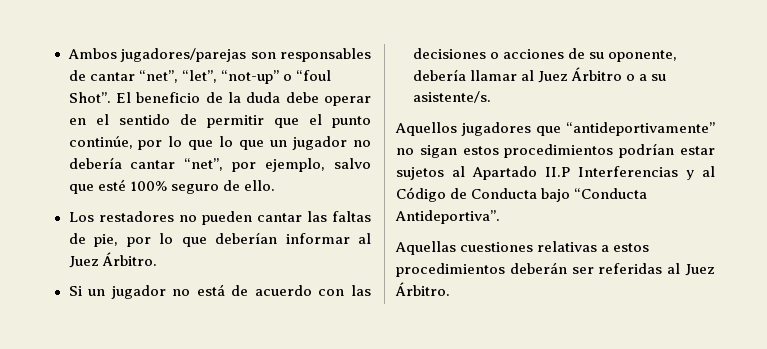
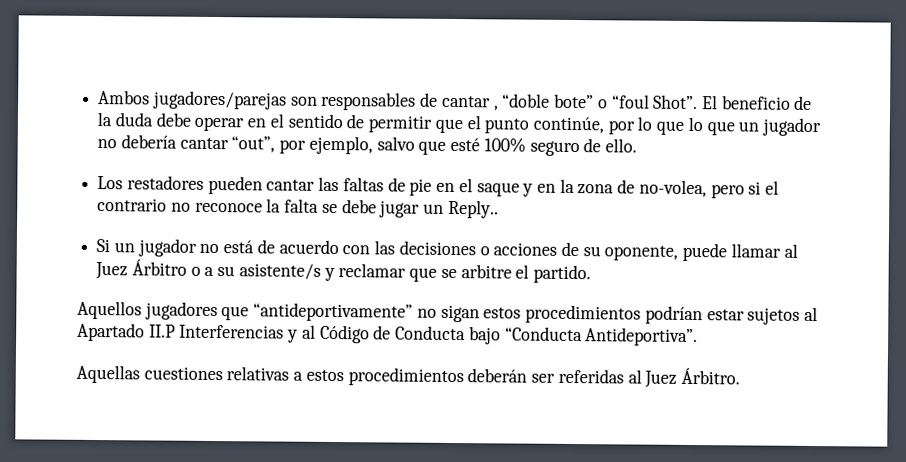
[138,70,279,84] “net”, “let”, “not-up” -> [493,93,595,111] , “doble bote”
[184,158,224,171] “net”, -> [231,136,276,153] “out”,
[178,215,197,222] no -> (204, 182) none
[94,232,371,247] [68,252,157,268] pie, por lo que deberían informar al Juez Árbitro. -> [409,178,780,199] [97,198,499,219] pie en el saque y en la zona de no-volea, pero si el contrario no reconoce la falta se debe jugar un Reply..
[412,69,466,81] debería -> [682,242,728,262] puede
[412,91,491,103] asistente/s. -> [238,263,591,284] asistente/s y reclamar que se arbitre el partido.

